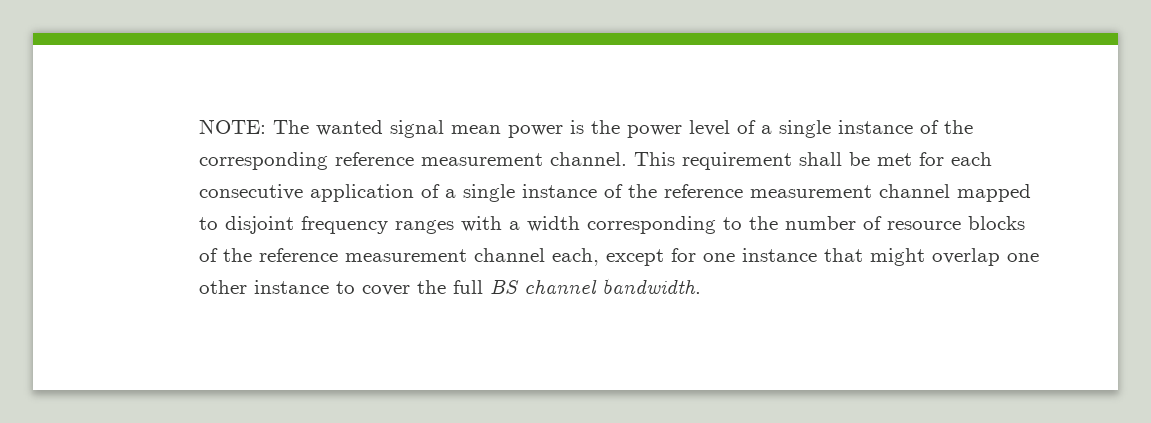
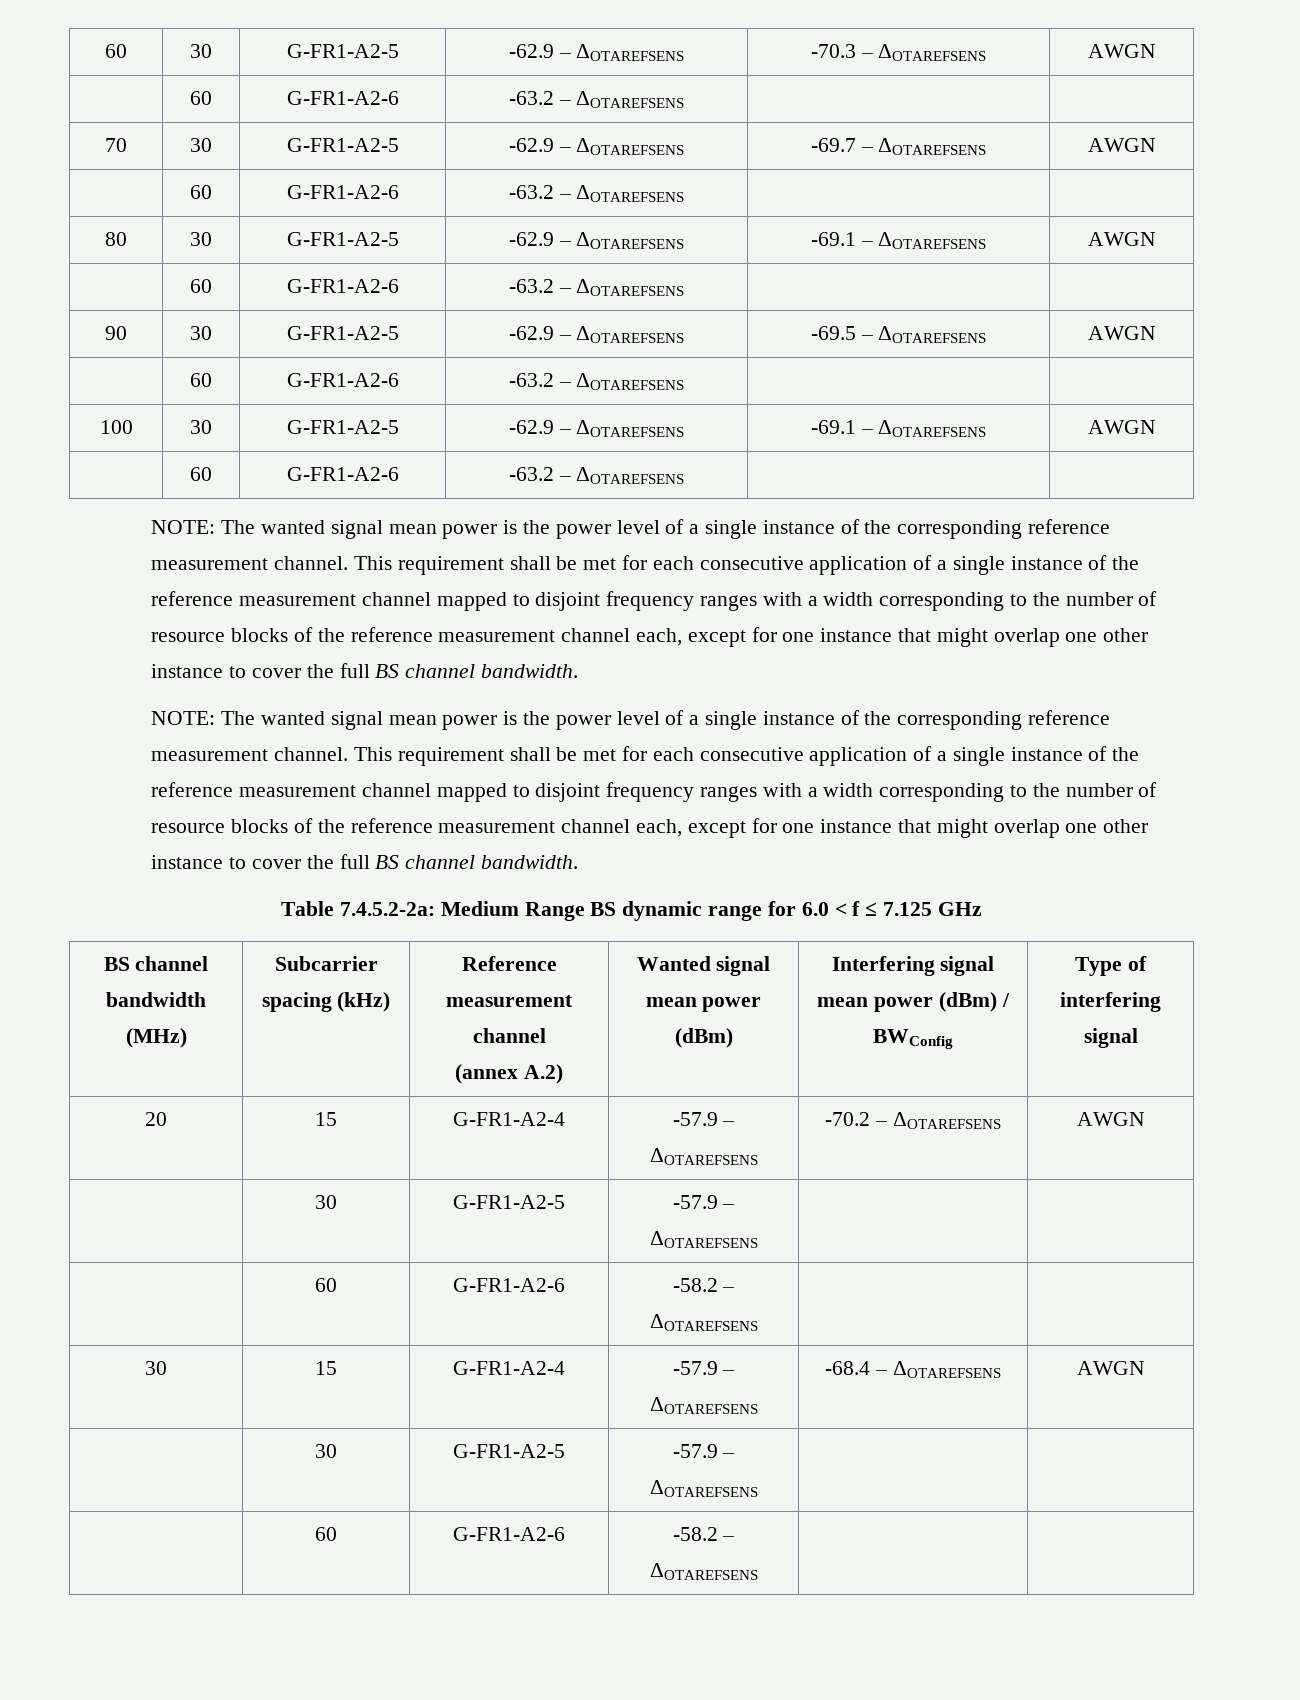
(199, 126) none -> [105,44,127,58] [190,44,212,58] [286,44,399,58] [508,44,685,61] [810,44,987,61] [1087,44,1156,58] [190,91,212,105] [286,91,399,105] [508,91,685,108] [105,138,127,152] [190,138,212,152] [286,138,399,152] [508,138,685,155] [810,138,987,155] [1087,138,1156,152] [190,185,212,199] [286,185,399,199] [508,185,685,202] [105,232,127,246] [190,232,212,246] [286,232,399,246] [508,232,685,249] [810,232,987,249] [1087,232,1156,246] [190,279,212,293] [286,279,399,293] [508,279,685,296] [105,326,127,340] [190,326,212,340] [286,326,399,340] [508,326,685,343] [810,326,987,343] [1087,326,1156,340] [190,373,212,387] [286,373,399,387] [508,373,685,390] [99,420,133,434] [190,420,212,434] [286,420,399,434] [508,420,685,437] [810,420,987,437] [1087,420,1156,434] [190,467,212,481] [286,467,399,481] [508,467,685,484] 60 | 30 | G-FR1-A2-5 | -62.9 – ΔOTAREFSENS | -70.3 – ΔOTAREFSENS | AWGN // | 60 | G-FR1-A2-6 | -63.2 – ΔOTAREFSENS | | // 70 | 30 | G-FR1-A2-5 | -62.9 – ΔOTAREFSENS | -69.7 – ΔOTAREFSENS | AWGN // | 60 | G-FR1-A2-6 | -63.2 – ΔOTAREFSENS | | // 80 | 30 | G-FR1-A2-5 | -62.9 – ΔOTAREFSENS | -69.1 – ΔOTAREFSENS | AWGN // | 60 | G-FR1-A2-6 | -63.2 – ΔOTAREFSENS | | // 90 | 30 | G-FR1-A2-5 | -62.9 – ΔOTAREFSENS | -69.5 – ΔOTAREFSENS | AWGN // | 60 | G-FR1-A2-6 | -63.2 – ΔOTAREFSENS | | // 100 | 30 | G-FR1-A2-5 | -62.9 – ΔOTAREFSENS | -69.1 – ΔOTAREFSENS | AWGN // | 60 | G-FR1-A2-6 | -63.2 – ΔOTAREFSENS | | //
(702, 286) none -> [151,710,1110,730] [151,746,1140,766] [151,782,1158,802] [151,818,1149,838] [151,854,578,869] [281,901,982,921] [103,956,209,971] [106,992,206,1007] [125,1028,187,1048] [274,956,378,971] [261,992,391,1012] [461,956,557,971] [446,995,573,1007] [472,1028,546,1043] [455,1064,563,1084] [636,956,771,976] [645,997,762,1012] [674,1028,733,1048] [831,956,995,976] [817,992,1010,1012] [873,1029,953,1049] [1075,956,1147,976] [1060,992,1161,1012] [1083,1028,1138,1048] [145,1112,167,1126] [315,1112,337,1126] [453,1112,565,1126] [672,1112,735,1126] [649,1148,758,1165] [825,1112,1001,1129] [1076,1112,1145,1126] [315,1195,337,1209] [453,1195,565,1209] [672,1195,735,1209] [649,1231,758,1248] [315,1278,337,1292] [453,1278,565,1292] [672,1278,735,1292] [649,1314,758,1331] [145,1361,167,1375] [315,1361,337,1375] [453,1361,565,1375] [672,1361,735,1375] [649,1397,758,1414] [825,1361,1001,1378] [1076,1361,1145,1375] [315,1444,337,1458] [453,1444,565,1458] [672,1444,735,1458] [649,1480,758,1497] [315,1527,337,1541] [453,1527,565,1541] [672,1527,735,1541] [649,1563,758,1580] // NOTE: The wanted signal mean power is the power level of a single instance of the corresponding reference measurement channel. This requirement shall be met for each consecutive application of a single instance of the reference measurement channel mapped to disjoint frequency ranges with a width corresponding to the number of resource blocks of the reference measurement channel each, except for one instance that might overlap one other instance to cover the full BS channel bandwidth. // Table 7.4.5.2-2a: Medium Range BS dynamic range for 6.0 < f ≤ 7.125 GHz // BS channel bandwidth (MHz) | Subcarrier spacing (kHz) | Reference measurement channel // (annex A.2) | Wanted signal mean power (dBm) | Interfering signal mean power (dBm) / BWConfig | Type of interfering signal // 20 | 15 | G-FR1-A2-4 | -57.9 – ΔOTAREFSENS | -70.2 – ΔOTAREFSENS | AWGN // | 30 | G-FR1-A2-5 | -57.9 – ΔOTAREFSENS | | // | 60 | G-FR1-A2-6 | -58.2 – ΔOTAREFSENS | | // 30 | 15 | G-FR1-A2-4 | -57.9 – ΔOTAREFSENS | -68.4 – ΔOTAREFSENS | AWGN // | 30 | G-FR1-A2-5 | -57.9 – ΔOTAREFSENS | | // | 60 | G-FR1-A2-6 | -58.2 – ΔOTAREFSENS | |

